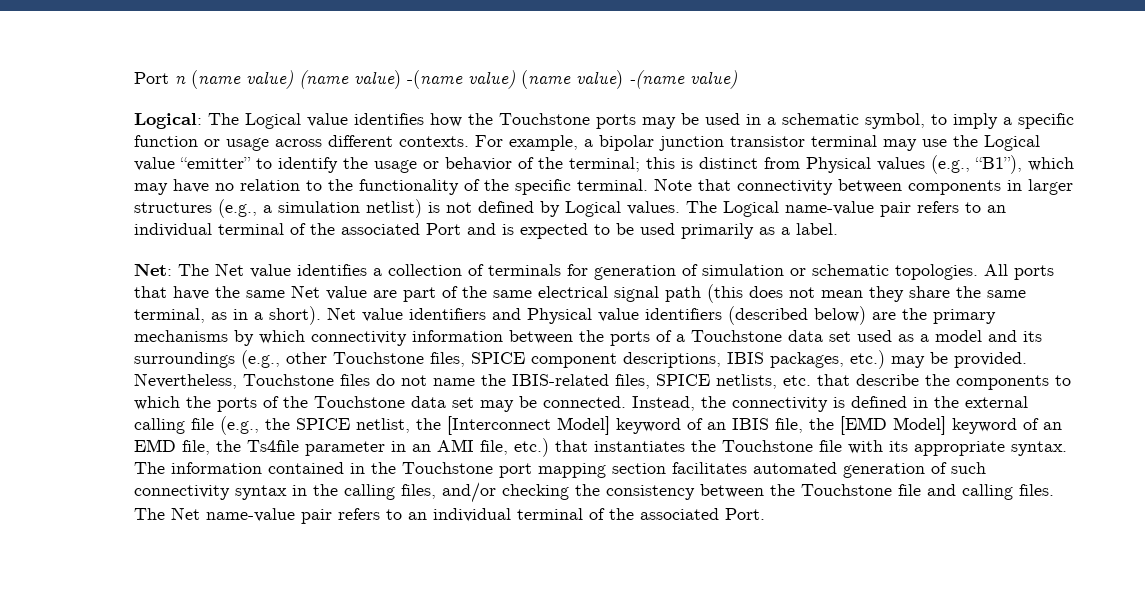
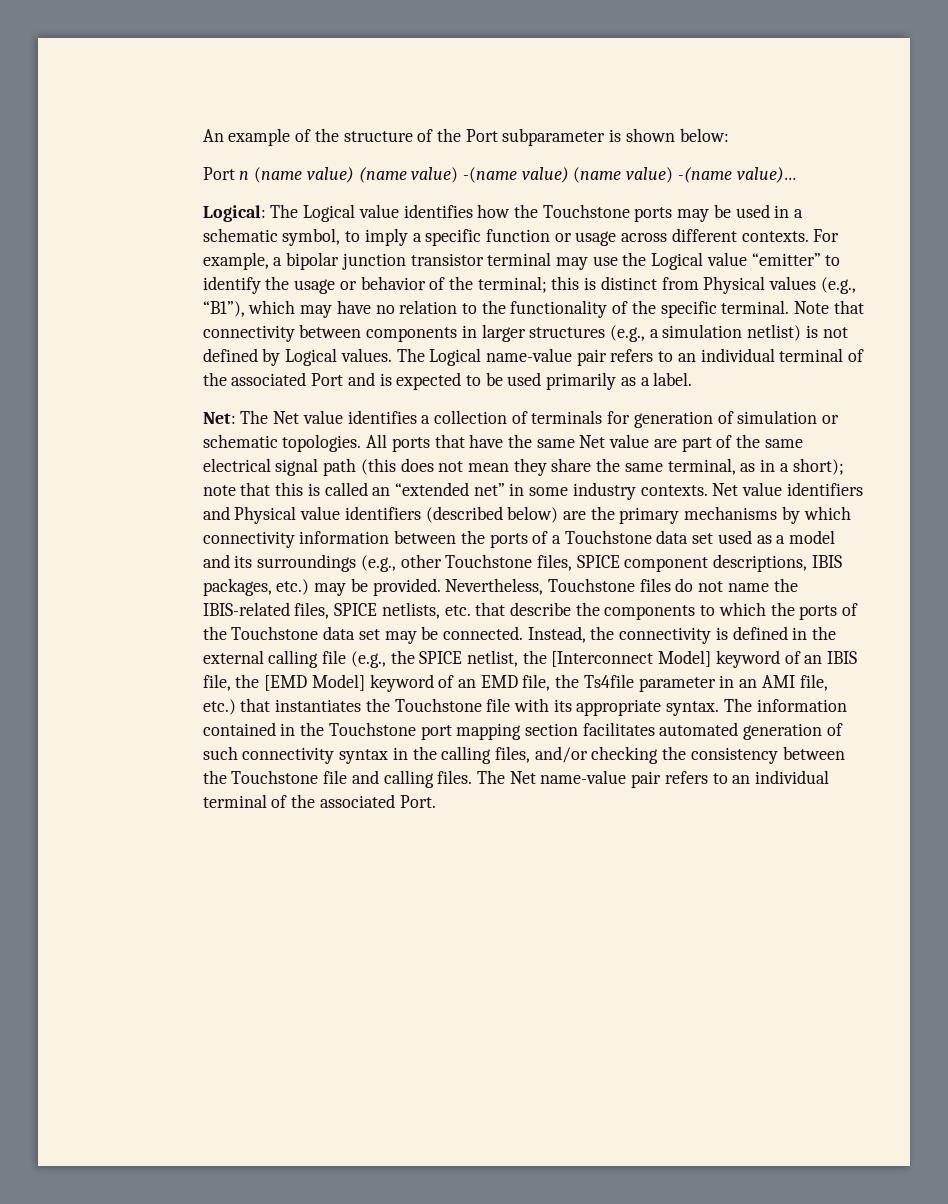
(134, 78) none -> [202,128,729,146] An example of the structure of the Port subparameter is shown below: //
[690,70,738,89] value) -> [736,167,797,183] value)…
[269,306,322,325] short). -> [792,458,844,475] [202,482,708,500] short); note that this is called an “extended net” in some industry contexts.

